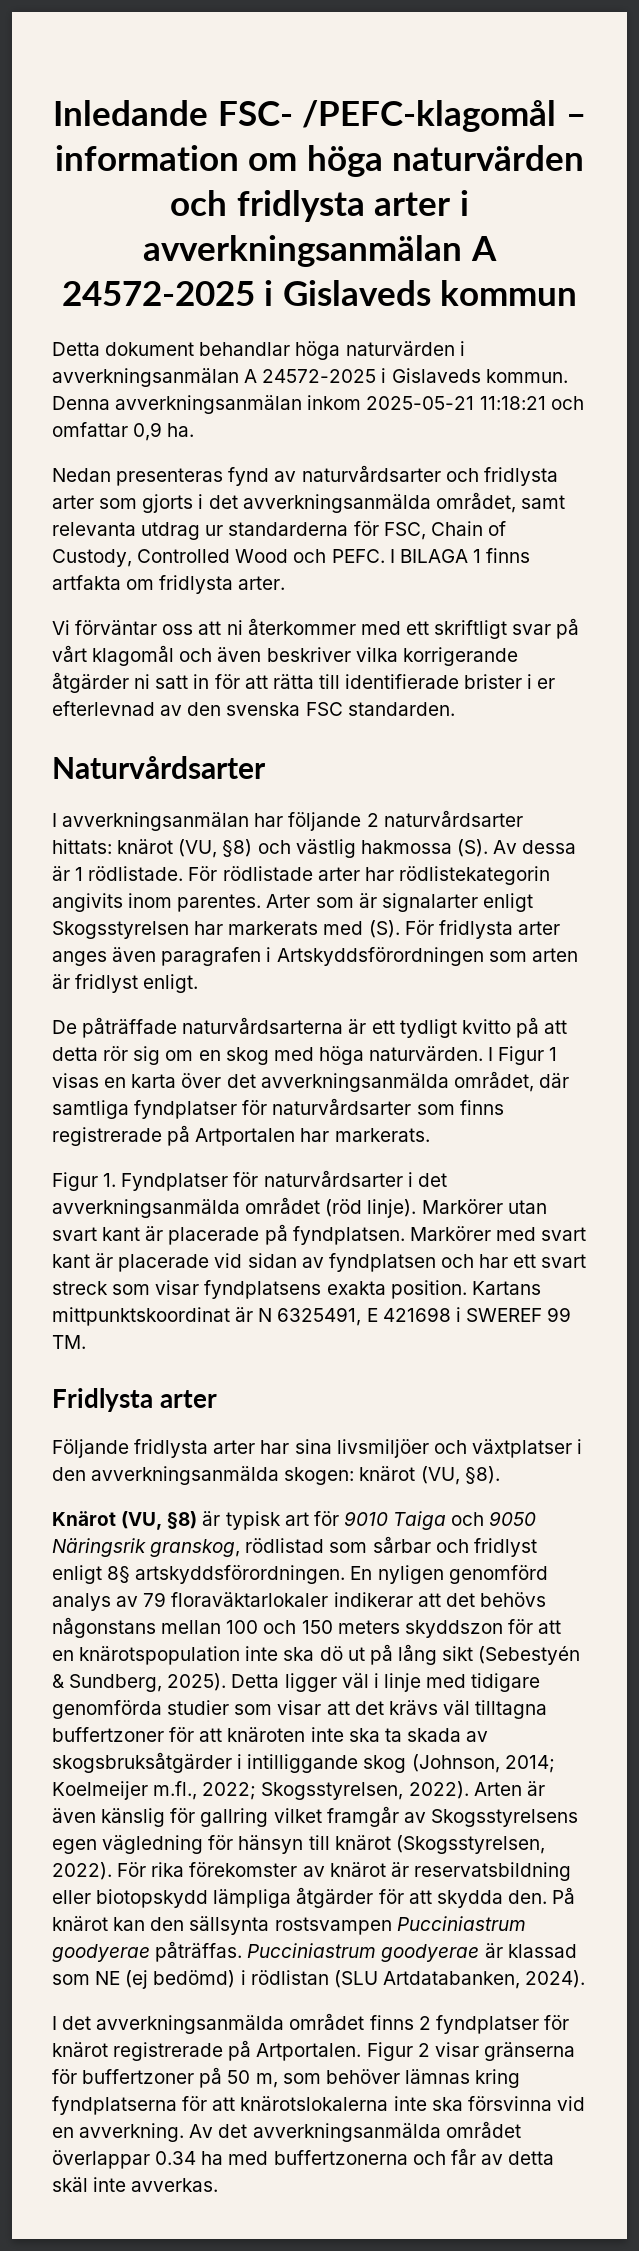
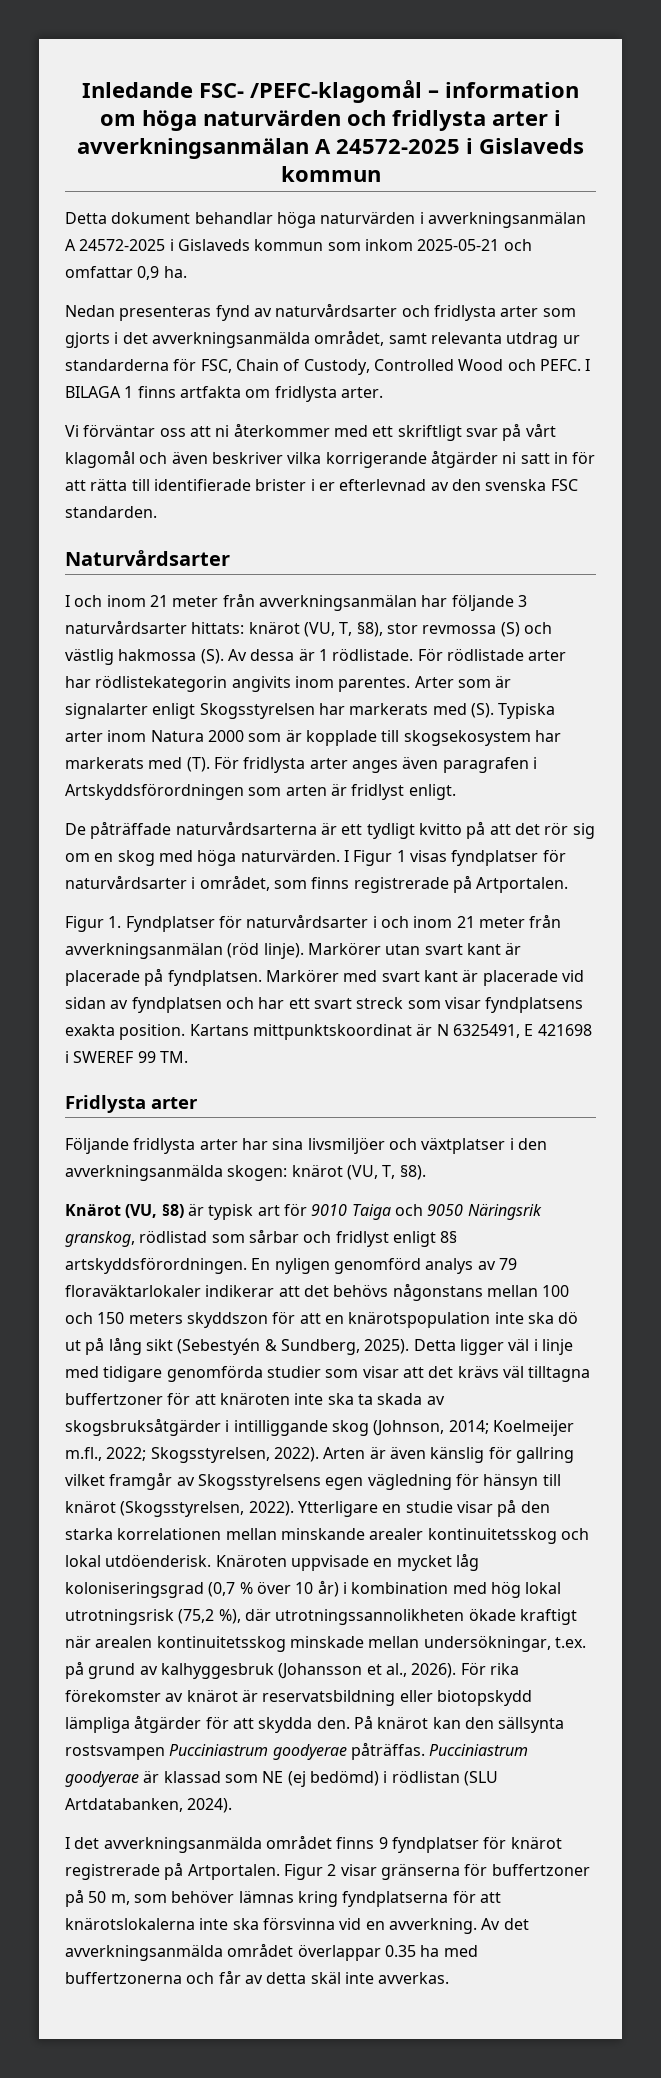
[485,369,568,383] [52,395,303,414] kommun. Denna avverkningsanmälan -> [254,239,361,251] kommun som
[479,396,546,410] 11:18:21 -> (500, 245) none
(57, 820) none -> [74,593,255,607] och inom 21 meter från
[366,813,379,827] 2 -> [517,595,527,607] 3
[222,839,253,857] §8) -> [339,622,520,637] T, §8), stor revmossa (S)
(400, 929) none -> [498,703,556,719] [65,729,561,746] [65,757,210,772] Typiska arter inom Natura 2000 som är kopplade till skogsekosystem har markerats med (T).
[52,1047,98,1061] detta -> [514,823,540,835] det
[104,1071,569,1092] [52,1100,129,1119] en karta över det avverkningsanmälda området, där samtliga -> (447, 856) none
(412, 1106) none -> [191,875,270,891] i området,
[195,1128,430,1146] Artportalen har markerats. -> [476,877,569,893] Artportalen.
[417,1173,447,1187] [52,1197,321,1218] det avverkningsanmälda området -> [380,914,562,928] [65,942,223,959] och inom 21 meter från avverkningsanmälan
(460, 1475) none -> [382,1165,396,1179] T,
(112, 1871) none -> [297,1499,550,1517] [65,1528,589,1544] [65,1553,479,1571] [65,1580,562,1598] [65,1608,577,1625] [65,1635,586,1652] [65,1661,457,1679] Ytterligare en studie visar på den starka korrelationen mellan minskande arealer kontinuitetsskog och lokal utdöenderisk. Knäroten uppvisade en mycket låg koloniseringsgrad (0,7 % över 10 år) i kombination med hög lokal utrotningsrisk (75,2 %), där utrotningssannolikheten ökade kraftigt när arealen kontinuitetsskog minskade mellan undersökningar, t.ex. på grund av kalhyggesbruk (Johansson et al., 2026).
[418,2016,431,2030] 2 -> [378,1837,388,1849] 9
[155,2151,197,2165] 0.34 -> [384,1945,416,1957] 0.35

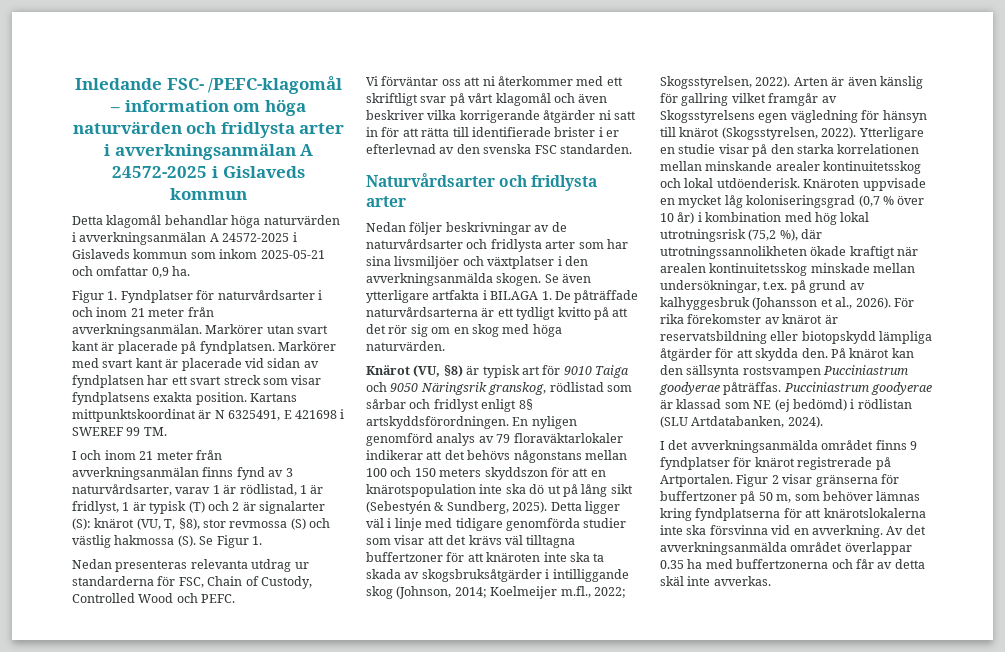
[111,212,191,224] dokument -> [106,215,162,228] klagomål
[65,303,576,321] [65,330,427,348] Nedan presenteras fynd av naturvårdsarter och fridlysta arter som gjorts i det avverkningsanmälda området, samt -> [72,290,322,303] [72,307,214,317] [72,324,329,337] [72,341,336,354] [72,358,319,371] [72,375,322,388] [72,392,298,405] [72,409,345,422] [72,427,167,436] [72,450,222,460] [72,467,293,480] [72,484,324,496] [72,501,325,514] [72,518,330,530] [72,535,262,548] [72,559,188,572] Figur 1. Fyndplatser för naturvårdsarter i och inom 21 meter från avverkningsanmälan. Markörer utan svart kant är placerade på fyndplatsen. Markörer med svart kant är placerade vid sidan av fyndplatsen har ett svart streck som visar fyndplatsens exakta position. Kartans mittpunktskoordinat är N 6325491, E 421698 i SWEREF 99 TM. // I och inom 21 meter från avverkningsanmälan finns fynd av 3 naturvårdsarter, varav 1 är rödlistad, 1 är fridlyst, 1 är typisk (T) och 2 är signalarter (S): knärot (VU, T, §8), stor revmossa (S) och västlig hakmossa (S). Se Figur 1. // Nedan presenteras
[585,359,591,371] [65,386,383,402] I BILAGA 1 finns artfakta om fridlysta arter. -> (236, 598) none
[65,593,527,611] [65,620,552,637] [65,648,567,665] [65,675,512,692] [65,703,556,719] [65,729,561,746] [65,756,537,773] [65,783,456,800] // I och inom 21 meter från avverkningsanmälan har följande 3 naturvårdsarter hittats: knärot (VU, T, §8), stor revmossa (S) och västlig hakmossa (S). Av dessa är 1 rödlistade. För rödlistade arter har rödlistekategorin angivits inom parentes. Arter som är signalarter enligt Skogsstyrelsen har markerats med (S). Typiska arter inom Natura 2000 som är kopplade till skogsekosystem har markerats med (T). För fridlysta arter anges även paragrafen i Artskyddsförordningen som arten är fridlyst enligt. // -> [499,175,598,191] [366,196,406,207] [366,222,567,235] [366,239,628,252] [366,256,588,269] [366,273,592,286] [366,290,552,303] och fridlysta arter // Nedan följer beskrivningar av de naturvårdsarter och fridlysta arter som har sina livsmiljöer och växtplatser i den avverkningsanmälda skogen. Se även ytterligare artfakta i BILAGA 1.
[343,849,566,866] [65,875,569,893] [65,914,562,932] [65,942,522,959] [65,968,584,986] [65,997,584,1013] [65,1023,592,1040] [65,1051,188,1063] [65,1095,198,1113] [65,1137,547,1154] [65,1164,426,1181] I Figur 1 visas fyndplatser för naturvårdsarter i området, som finns registrerade på Artportalen. // Figur 1. Fyndplatser för naturvårdsarter i och inom 21 meter från avverkningsanmälan (röd linje). Markörer utan svart kant är placerade på fyndplatsen. Markörer med svart kant är placerade vid sidan av fyndplatsen och har ett svart streck som visar fyndplatsens exakta position. Kartans mittpunktskoordinat är N 6325491, E 421698 i SWEREF 99 TM. // Fridlysta arter // Följande fridlysta arter har sina livsmiljöer och växtplatser i den avverkningsanmälda skogen: knärot (VU, T, §8). -> (445, 346) none

